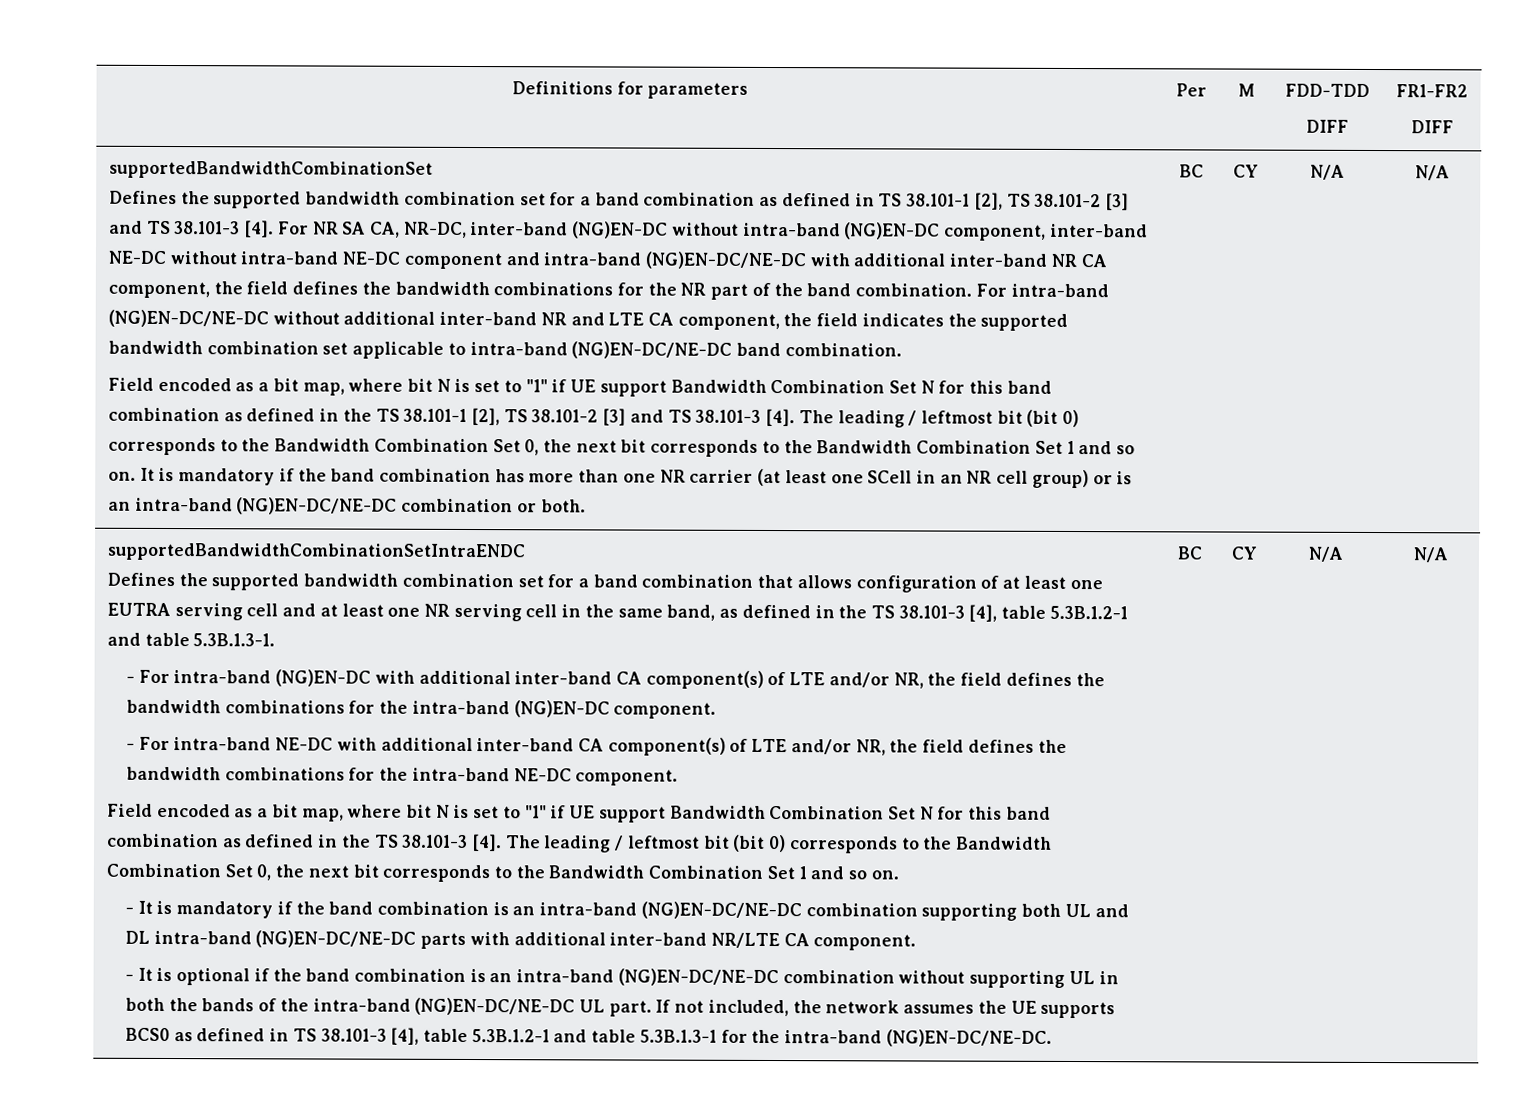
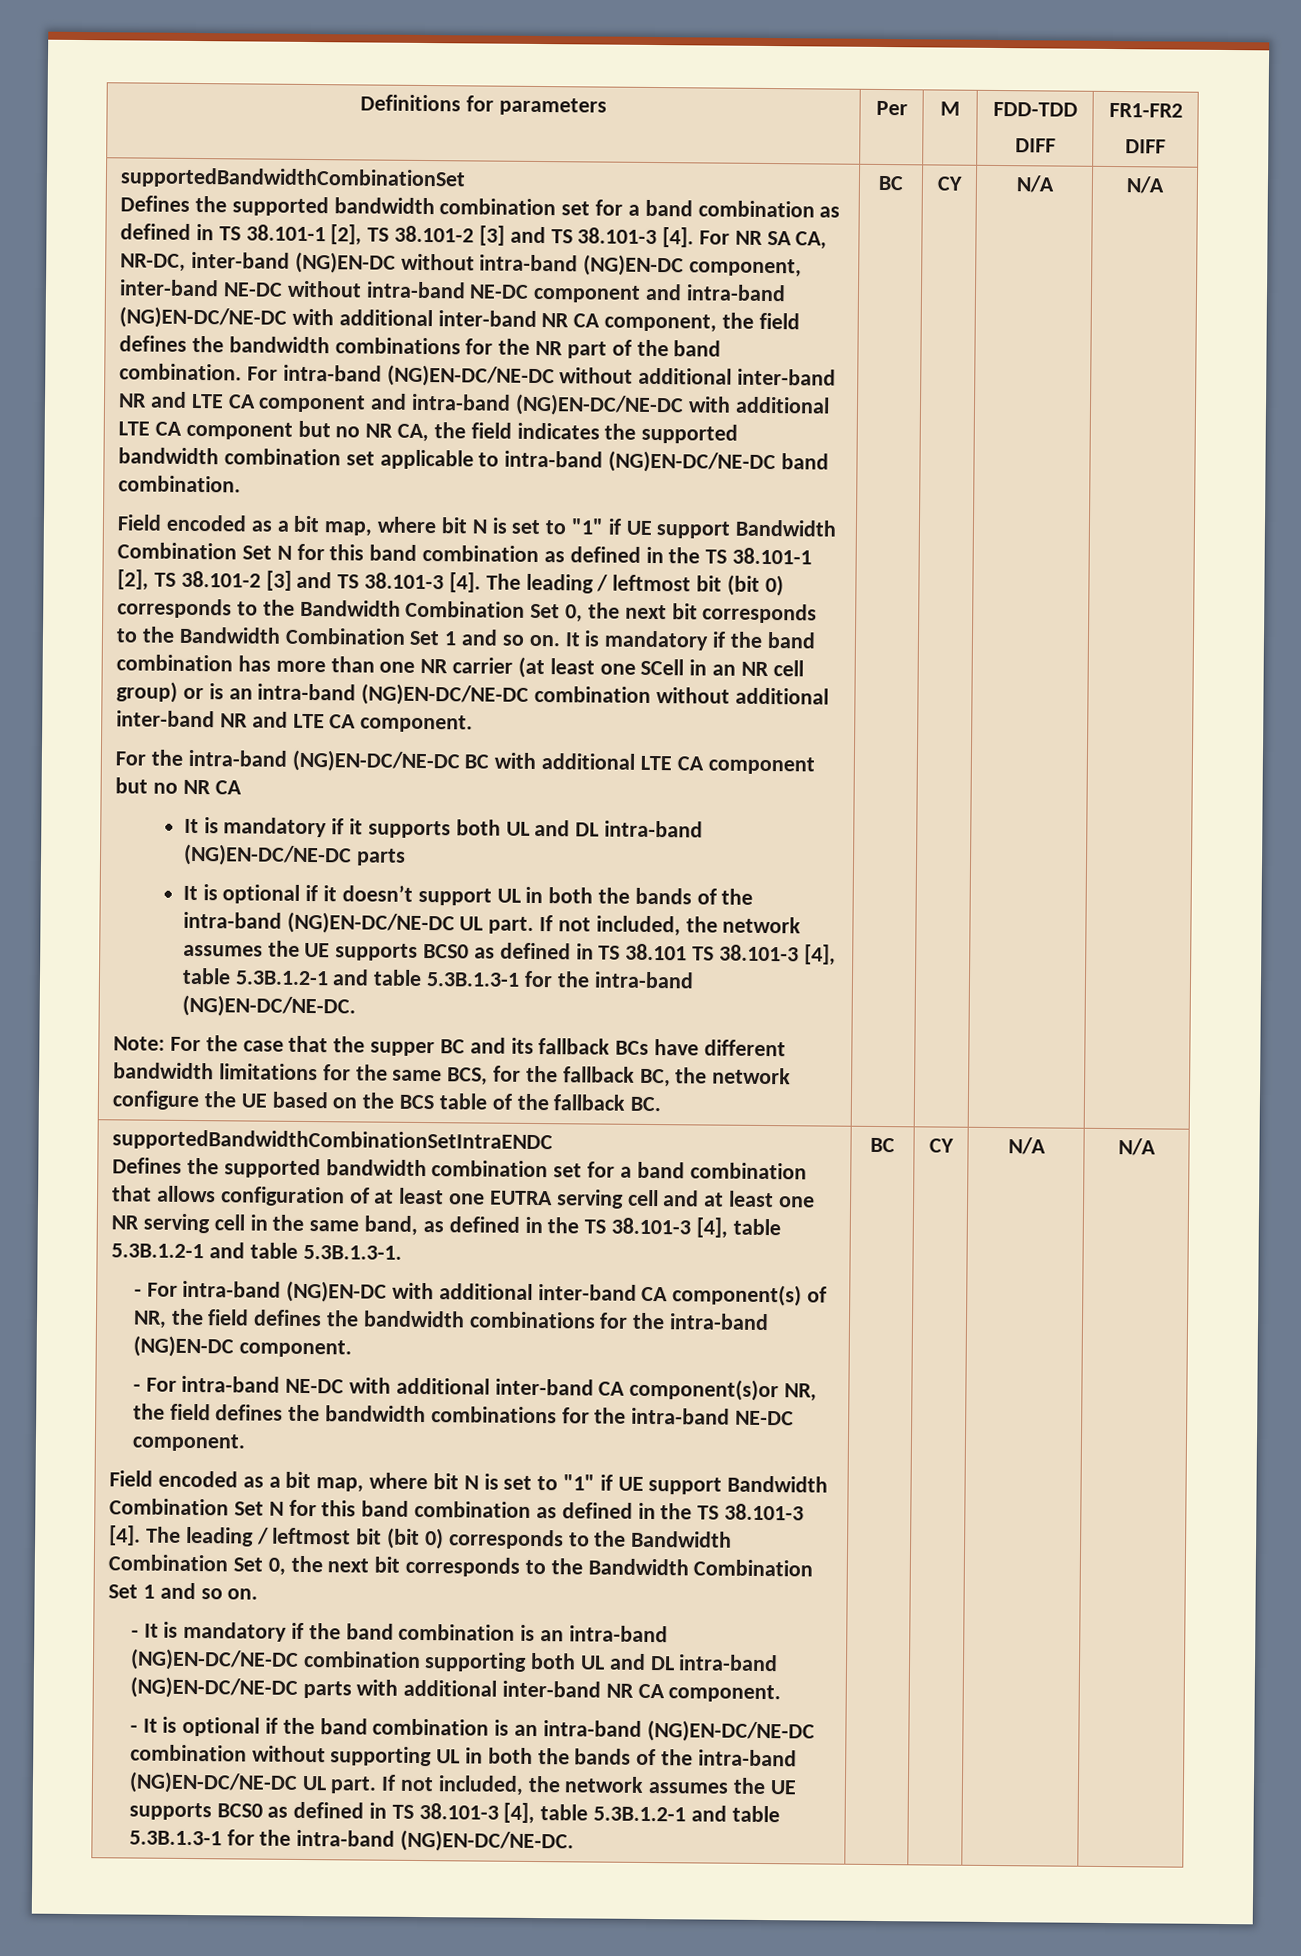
[677,313,780,331] component, -> [258,393,830,417] [118,420,430,443] component and intra-band (NG)EN-DC/NE-DC with additional LTE CA component but no NR CA,
[516,499,586,513] or both. -> [655,687,829,705] [116,710,474,733] [115,749,815,775] [115,777,242,795] [183,817,703,839] [182,843,406,867] [182,884,754,906] [182,911,802,937] [182,940,836,966] [181,967,694,989] [181,994,356,1018] [113,1035,786,1057] [113,1062,792,1088] [112,1090,662,1112] without additional inter-band NR and LTE CA component. // For the intra-band (NG)EN-DC/NE-DC BC with additional LTE CA component but no NR CA // It is mandatory if it supports both UL and DL intra-band (NG)EN-DC/NE-DC parts // It is optional if it doesn’t support UL in both the bands of the intra-band (NG)EN-DC/NE-DC UL part. If not included, the network assumes the UE supports BCS0 as defined in TS 38.101 TS 38.101-3 [4], table 5.3B.1.2-1 and table 5.3B.1.3-1 for the intra-band (NG)EN-DC/NE-DC. // Note: For the case that the supper BC and its fallback BCs have different bandwidth limitations for the same BCS, for the fallback BC, the network configure the UE based on the BCS table of the fallback BC.
[789,672,890,688] LTE and/or -> (827, 1294) none
[607,737,852,756] component(s) of LTE and/or -> [629,1378,780,1402] component(s)or
[711,932,781,949] NR/LTE -> [605,1683,634,1698] NR

